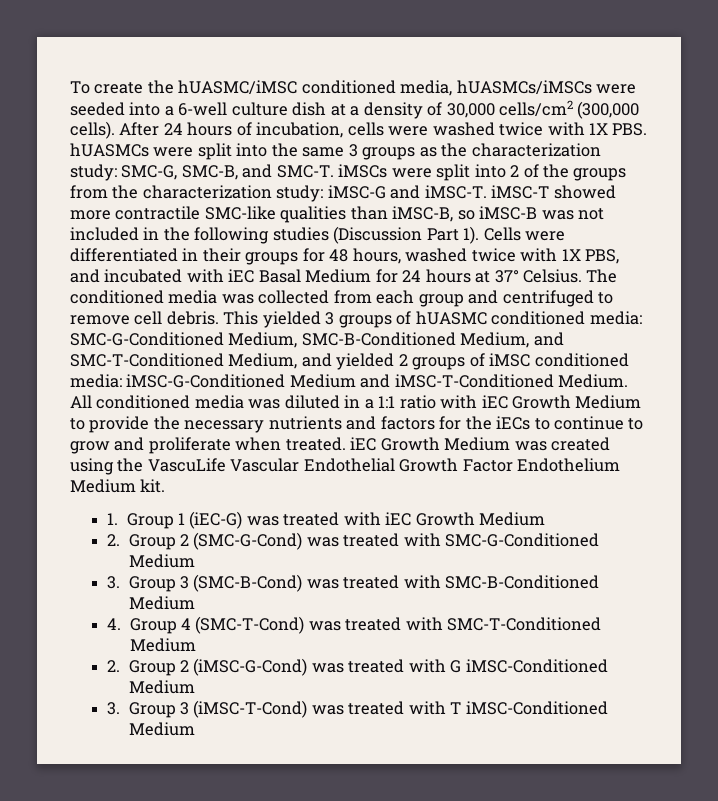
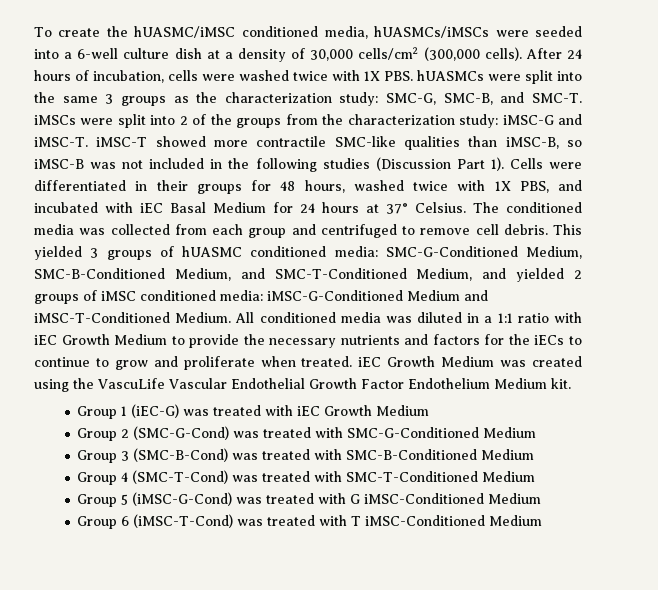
[107,513,119,525] 1. -> (571, 383) none
[107,534,121,546] 2. -> (430, 410) none
[107,576,121,589] 3. -> (537, 432) none
[107,618,122,630] 4. -> (535, 454) none
[107,660,189,676] 2. Group 2 -> [77,494,129,507] Group 5
[107,702,189,718] 3. Group 3 -> [77,516,130,529] Group 6

